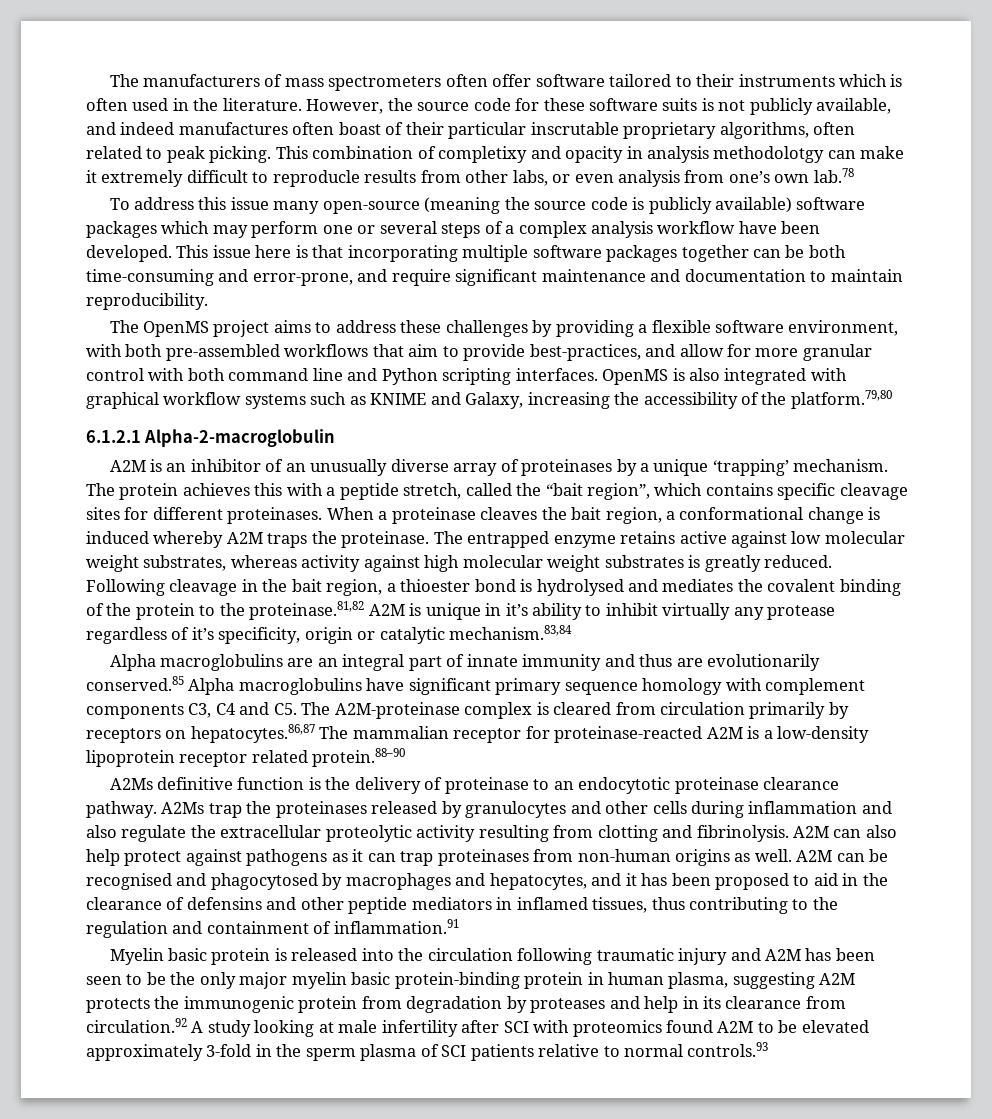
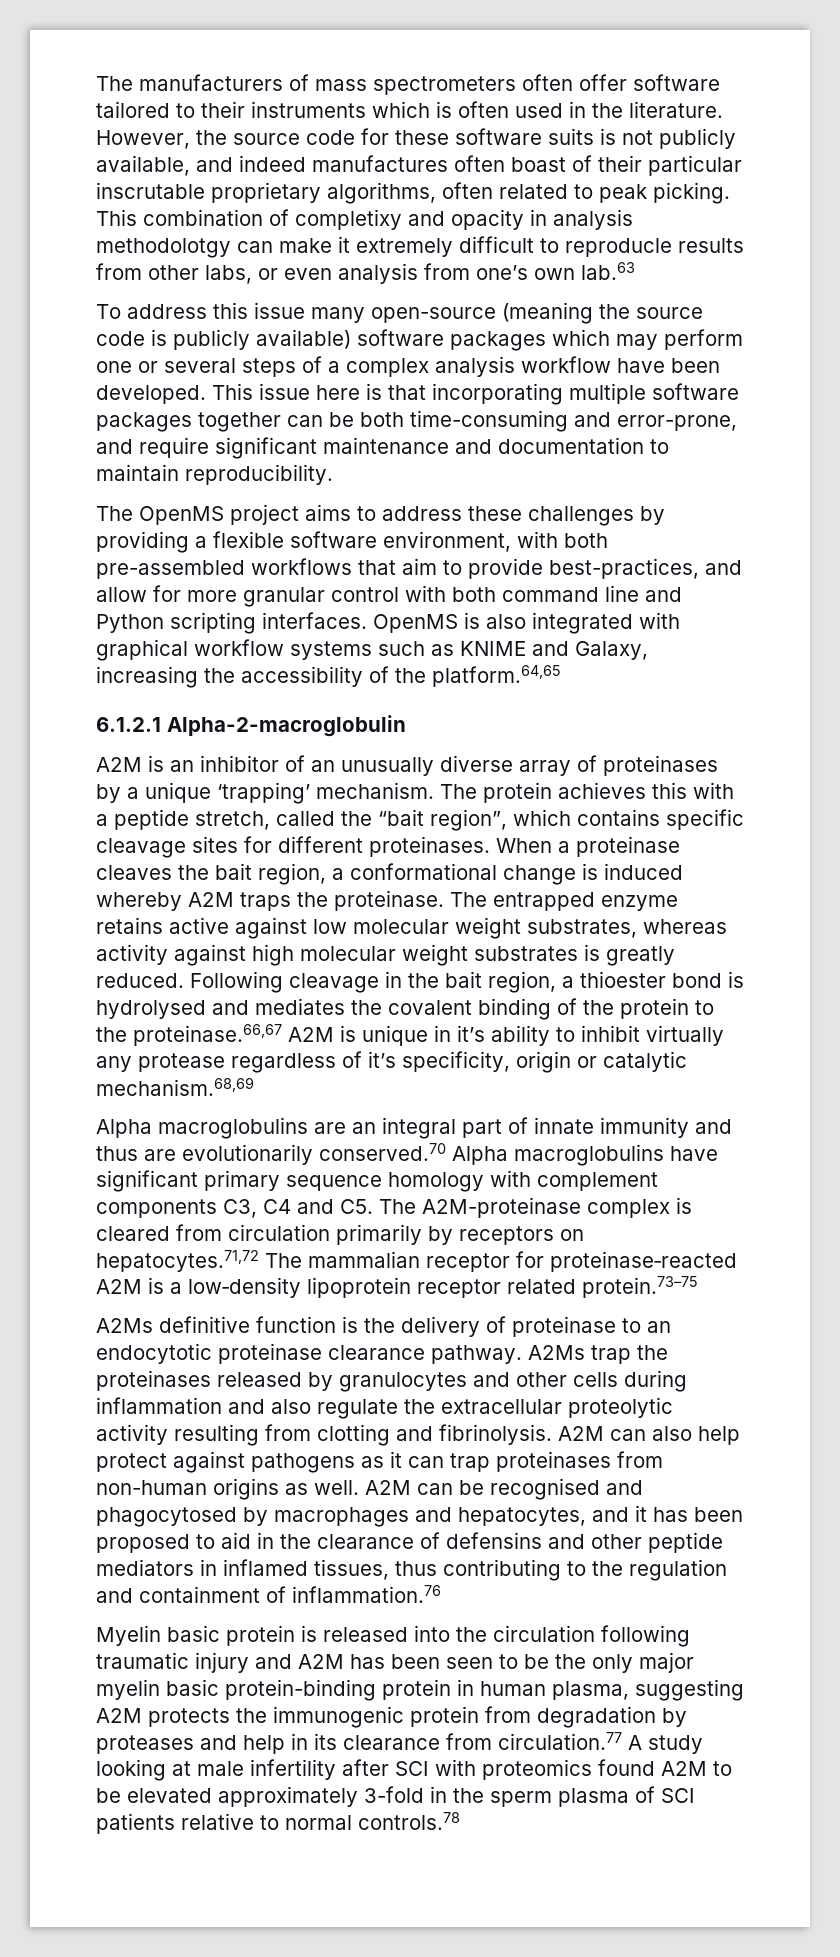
[813,168,854,183] lab.78 -> [581,262,635,280] lab.63
[790,390,892,409] platform.79,80 -> [432,665,561,687] platform.64,65
[249,601,365,620] proteinase.81,82 -> [133,1024,282,1046] proteinase.66,67
[449,625,573,640] mechanism.83,84 -> [96,1077,254,1096] mechanism.68,69
[86,676,184,691] conserved.85 -> [319,1143,446,1161] conserved.70
[190,724,315,743] hepatocytes.86,87 -> [96,1250,259,1272] hepatocytes.71,72
[312,748,406,767] protein.88–90 -> [582,1276,698,1298] protein.73–75
[333,919,459,934] inflammation.91 -> [292,1585,441,1603] inflammation.76
[86,1018,187,1033] circulation.92 -> [498,1732,622,1750] circulation.77
[687,1042,769,1057] controls.93 -> [358,1812,460,1830] controls.78

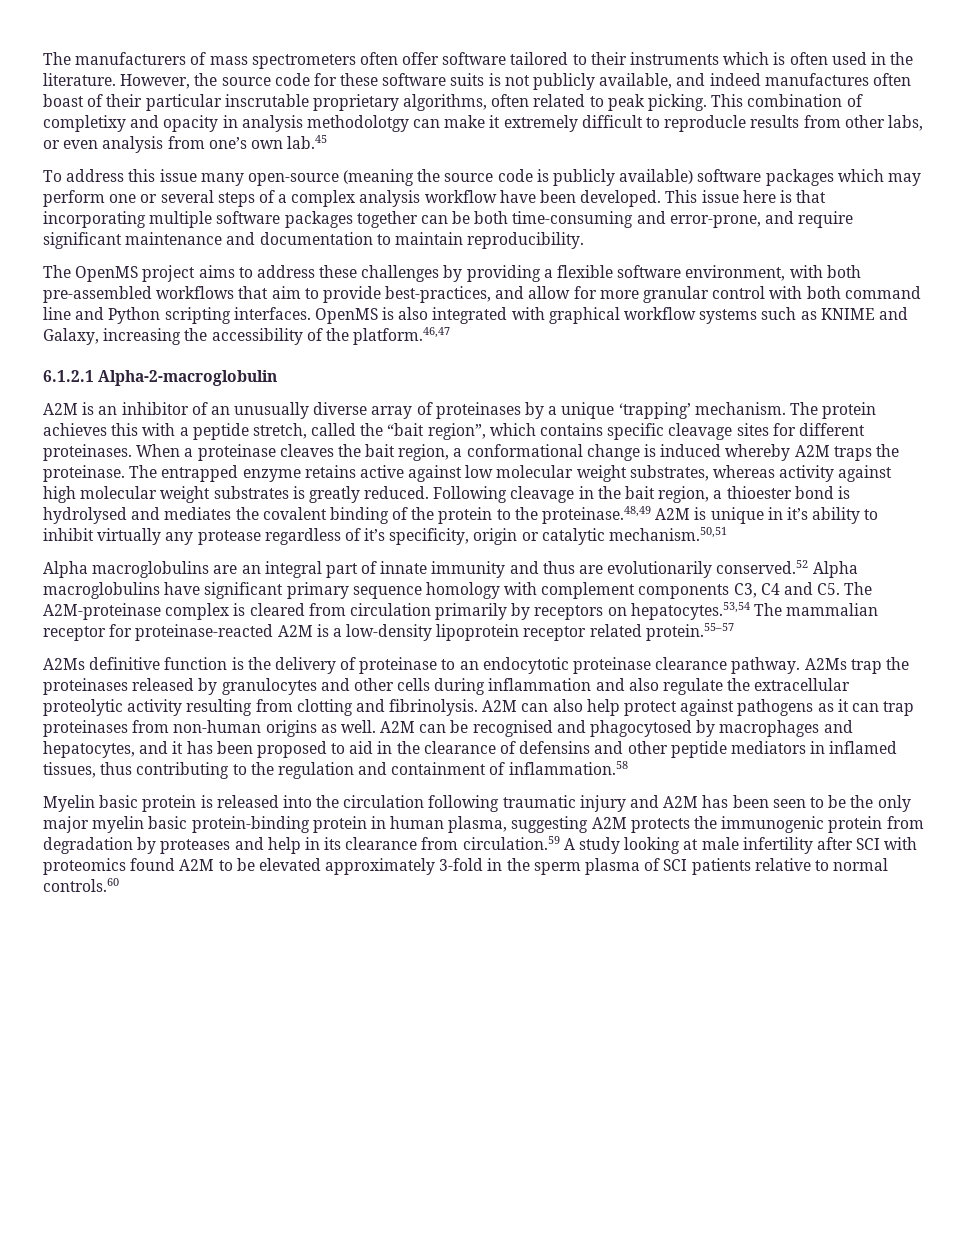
[581,262,635,280] lab.63 -> [287,135,328,149] lab.45
[432,665,561,687] platform.64,65 -> [353,327,451,345] platform.46,47
[133,1024,282,1046] proteinase.66,67 -> [542,506,652,524] proteinase.48,49
[96,1077,254,1096] mechanism.68,69 -> [609,527,728,541] mechanism.50,51
[319,1143,446,1161] conserved.70 -> [716,560,809,574] conserved.52
[96,1250,259,1272] hepatocytes.71,72 -> [630,602,750,620] hepatocytes.53,54
[582,1276,698,1298] protein.73–75 -> [645,623,734,641] protein.55–57
[292,1585,441,1603] inflammation.76 -> [508,761,628,775] inflammation.58
[498,1732,622,1750] circulation.77 -> [462,836,560,850] circulation.59
[358,1812,460,1830] controls.78 -> [43,878,119,892] controls.60

